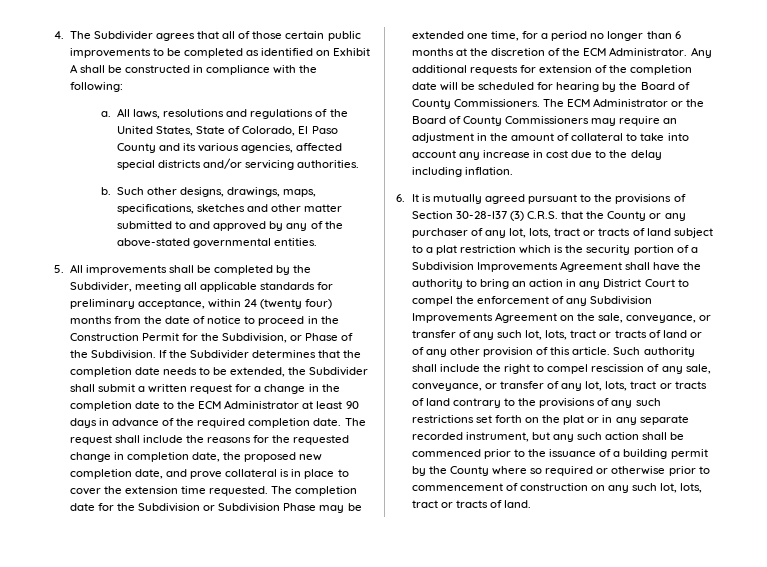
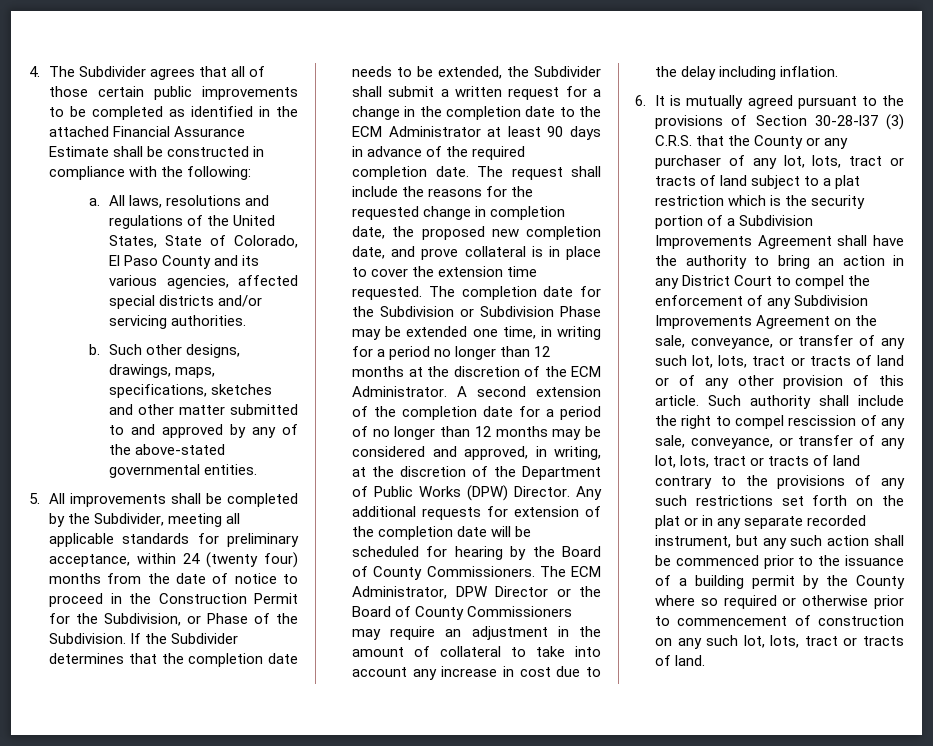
[316,48,371,56] [69,64,78,73] on Exhibit A -> [259,106,299,117] [49,126,246,137] [49,146,110,157] in the attached Financial Assurance Estimate
(519, 36) none -> [540,326,601,340] in writing
[674,31,681,39] 6 -> [534,346,551,357] 12
(688, 51) none -> [457,386,601,397] [352,406,601,420] [352,426,601,440] [352,446,601,460] [352,466,601,480] [352,485,571,501] A second extension of the completion date for a period of no longer than 12 months may be considered and approved, in writing, at the discretion of the Department of Public Works (DPW) Director.
[593,98,669,107] Administrator -> [352,586,549,599] Administrator, DPW Director

